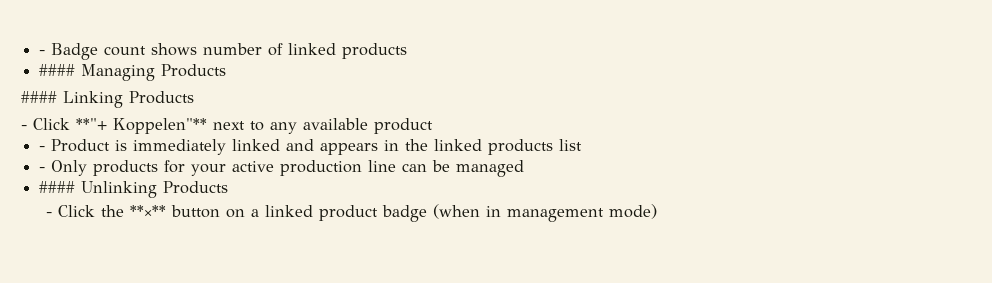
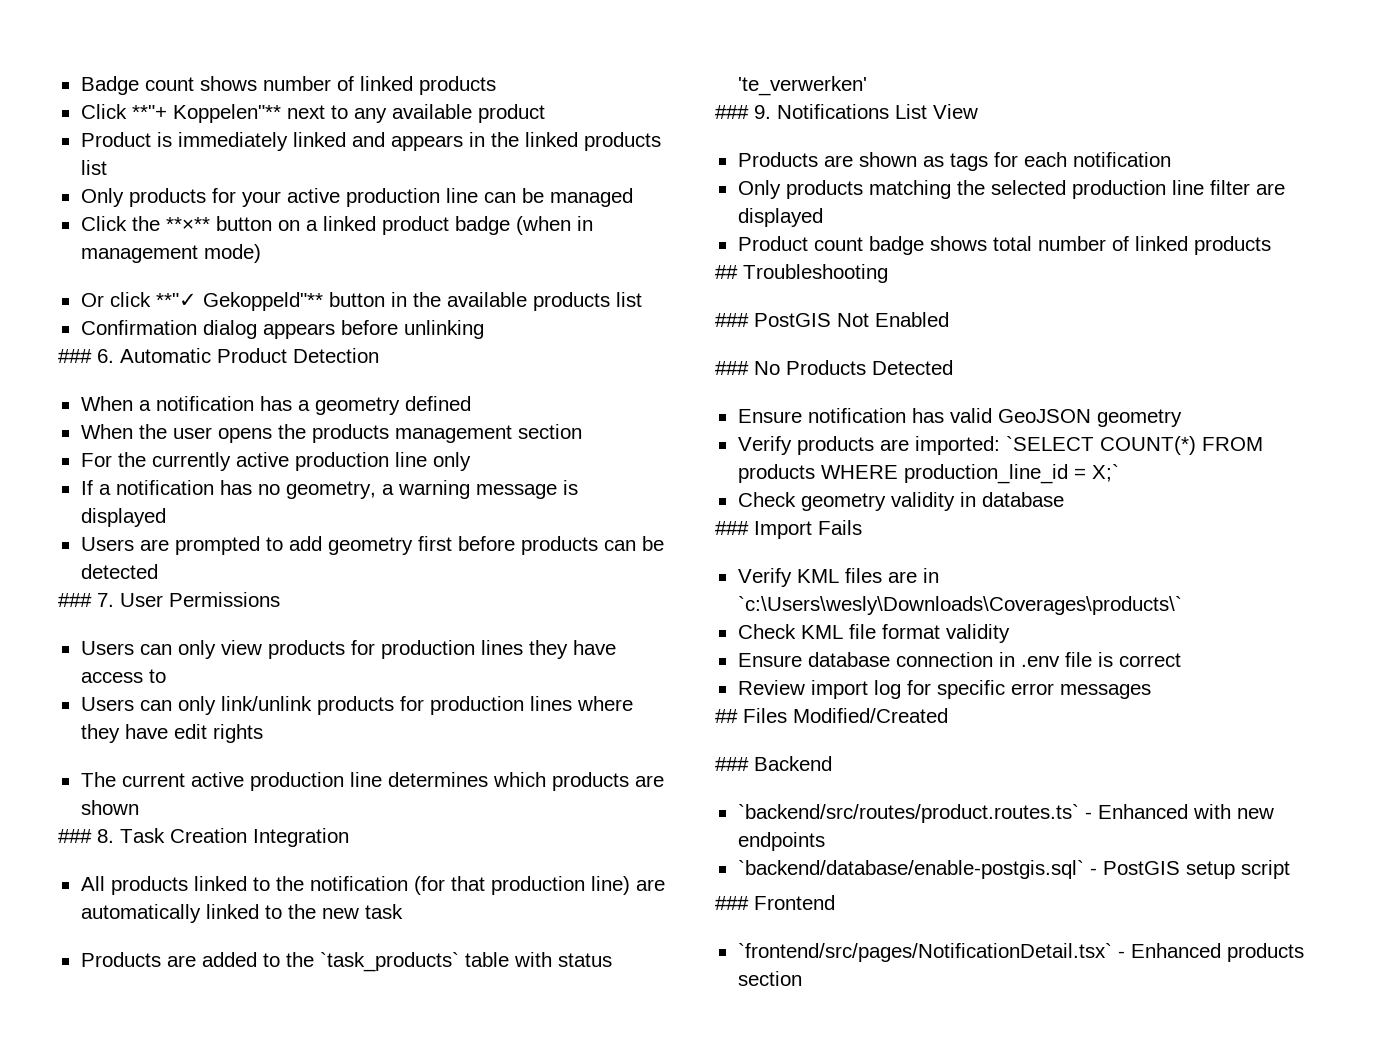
[39,50,46,55] - -> (80, 85) none
[39,64,227,81] [21,91,194,108] [21,125,27,130] #### Managing Products // #### Linking Products // - -> (496, 85) none
[39,146,46,151] - -> (545, 113) none
[39,167,46,172] - -> (107, 167) none
[39,181,229,198] [45,212,52,217] #### Unlinking Products // - -> (633, 197) none
(657, 211) none -> [80,292,642,311] [80,320,484,339] [58,348,379,363] [80,396,471,415] [80,424,582,443] [80,452,471,471] [80,480,578,499] [80,508,166,527] [80,536,664,555] [80,564,158,579] [58,592,280,607] [80,640,616,659] [80,669,166,683] [80,696,633,715] [80,724,263,743] [80,772,664,791] [80,800,139,815] [58,828,349,847] [80,876,665,895] [80,904,403,923] [80,952,612,972] [737,76,867,96] [715,104,978,119] [737,152,1171,171] [737,180,1285,199] [737,208,823,227] [737,236,1271,255] [715,264,888,283] [715,312,949,327] [715,360,953,375] [737,408,1182,427] [737,436,1263,455] [737,464,1119,484] [737,492,1064,511] [715,520,862,539] [737,568,939,587] [737,596,1182,615] [737,624,1010,643] [737,652,1181,667] [737,680,1151,699] [715,708,948,723] [715,756,832,771] [737,804,1274,823] [737,832,825,851] [737,860,1290,879] [715,895,835,910] [737,943,1304,962] [737,971,802,986] // Or click **"✓ Gekoppeld"** button in the available products list // Confirmation dialog appears before unlinking // ### 6. Automatic Product Detection // When a notification has a geometry defined // When the user opens the products management section // For the currently active production line only // If a notification has no geometry, a warning message is displayed // Users are prompted to add geometry first before products can be detected // ### 7. User Permissions // Users can only view products for production lines they have access to // Users can only link/unlink products for production lines where they have edit rights // The current active production line determines which products are shown // ### 8. Task Creation Integration // All products linked to the notification (for that production line) are automatically linked to the new task // Products are added to the `task_products` table with status 'te_verwerken' // ### 9. Notifications List View // Products are shown as tags for each notification // Only products matching the selected production line filter are displayed // Product count badge shows total number of linked products // ## Troubleshooting // ### PostGIS Not Enabled // ### No Products Detected // Ensure notification has valid GeoJSON geometry // Verify products are imported: `SELECT COUNT(*) FROM products WHERE production_line_id = X;` // Check geometry validity in database // ### Import Fails // Verify KML files are in `c:\Users\wesly\Downloads\Coverages\products\` // Check KML file format validity // Ensure database connection in .env file is correct // Review import log for specific error messages // ## Files Modified/Created // ### Backend // `backend/src/routes/product.routes.ts` - Enhanced with new endpoints // `backend/database/enable-postgis.sql` - PostGIS setup script // ### Frontend // `frontend/src/pages/NotificationDetail.tsx` - Enhanced products section

